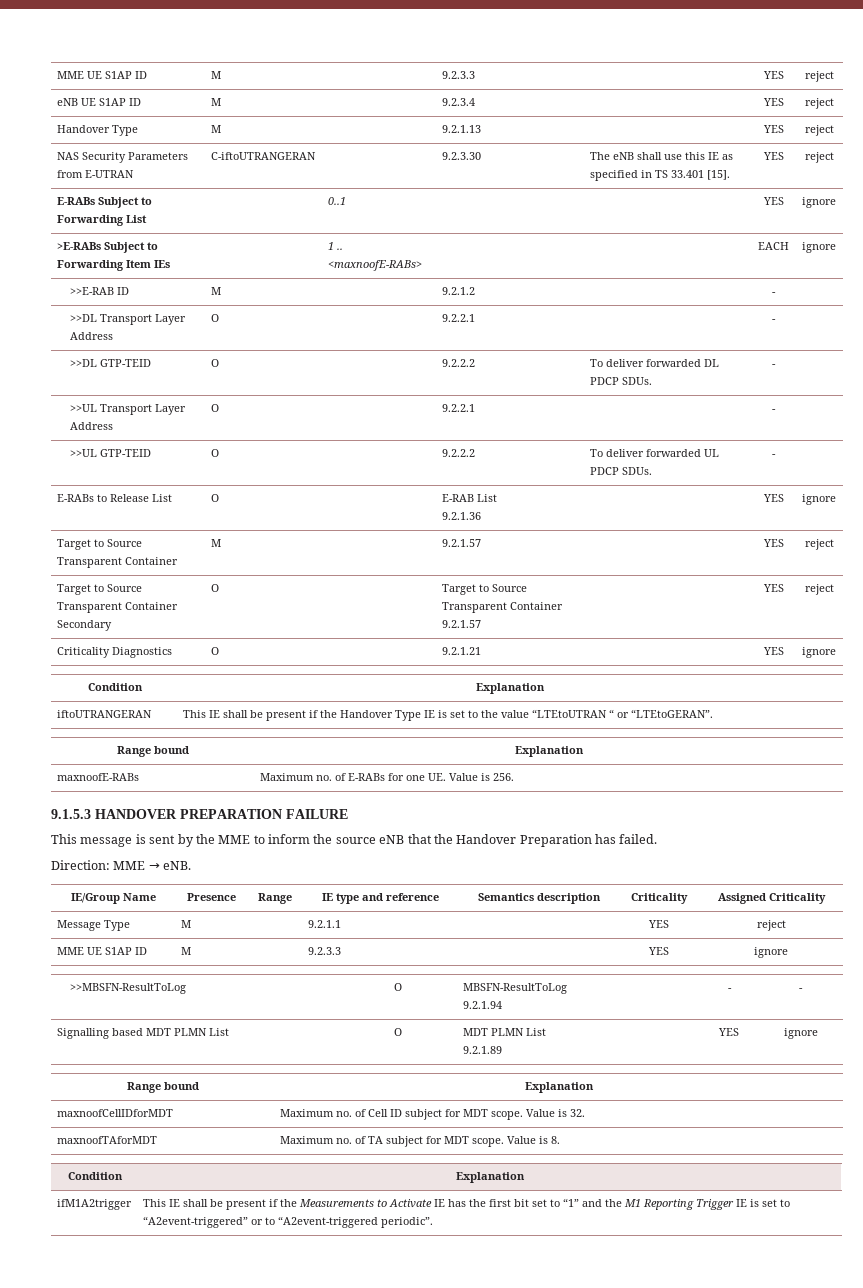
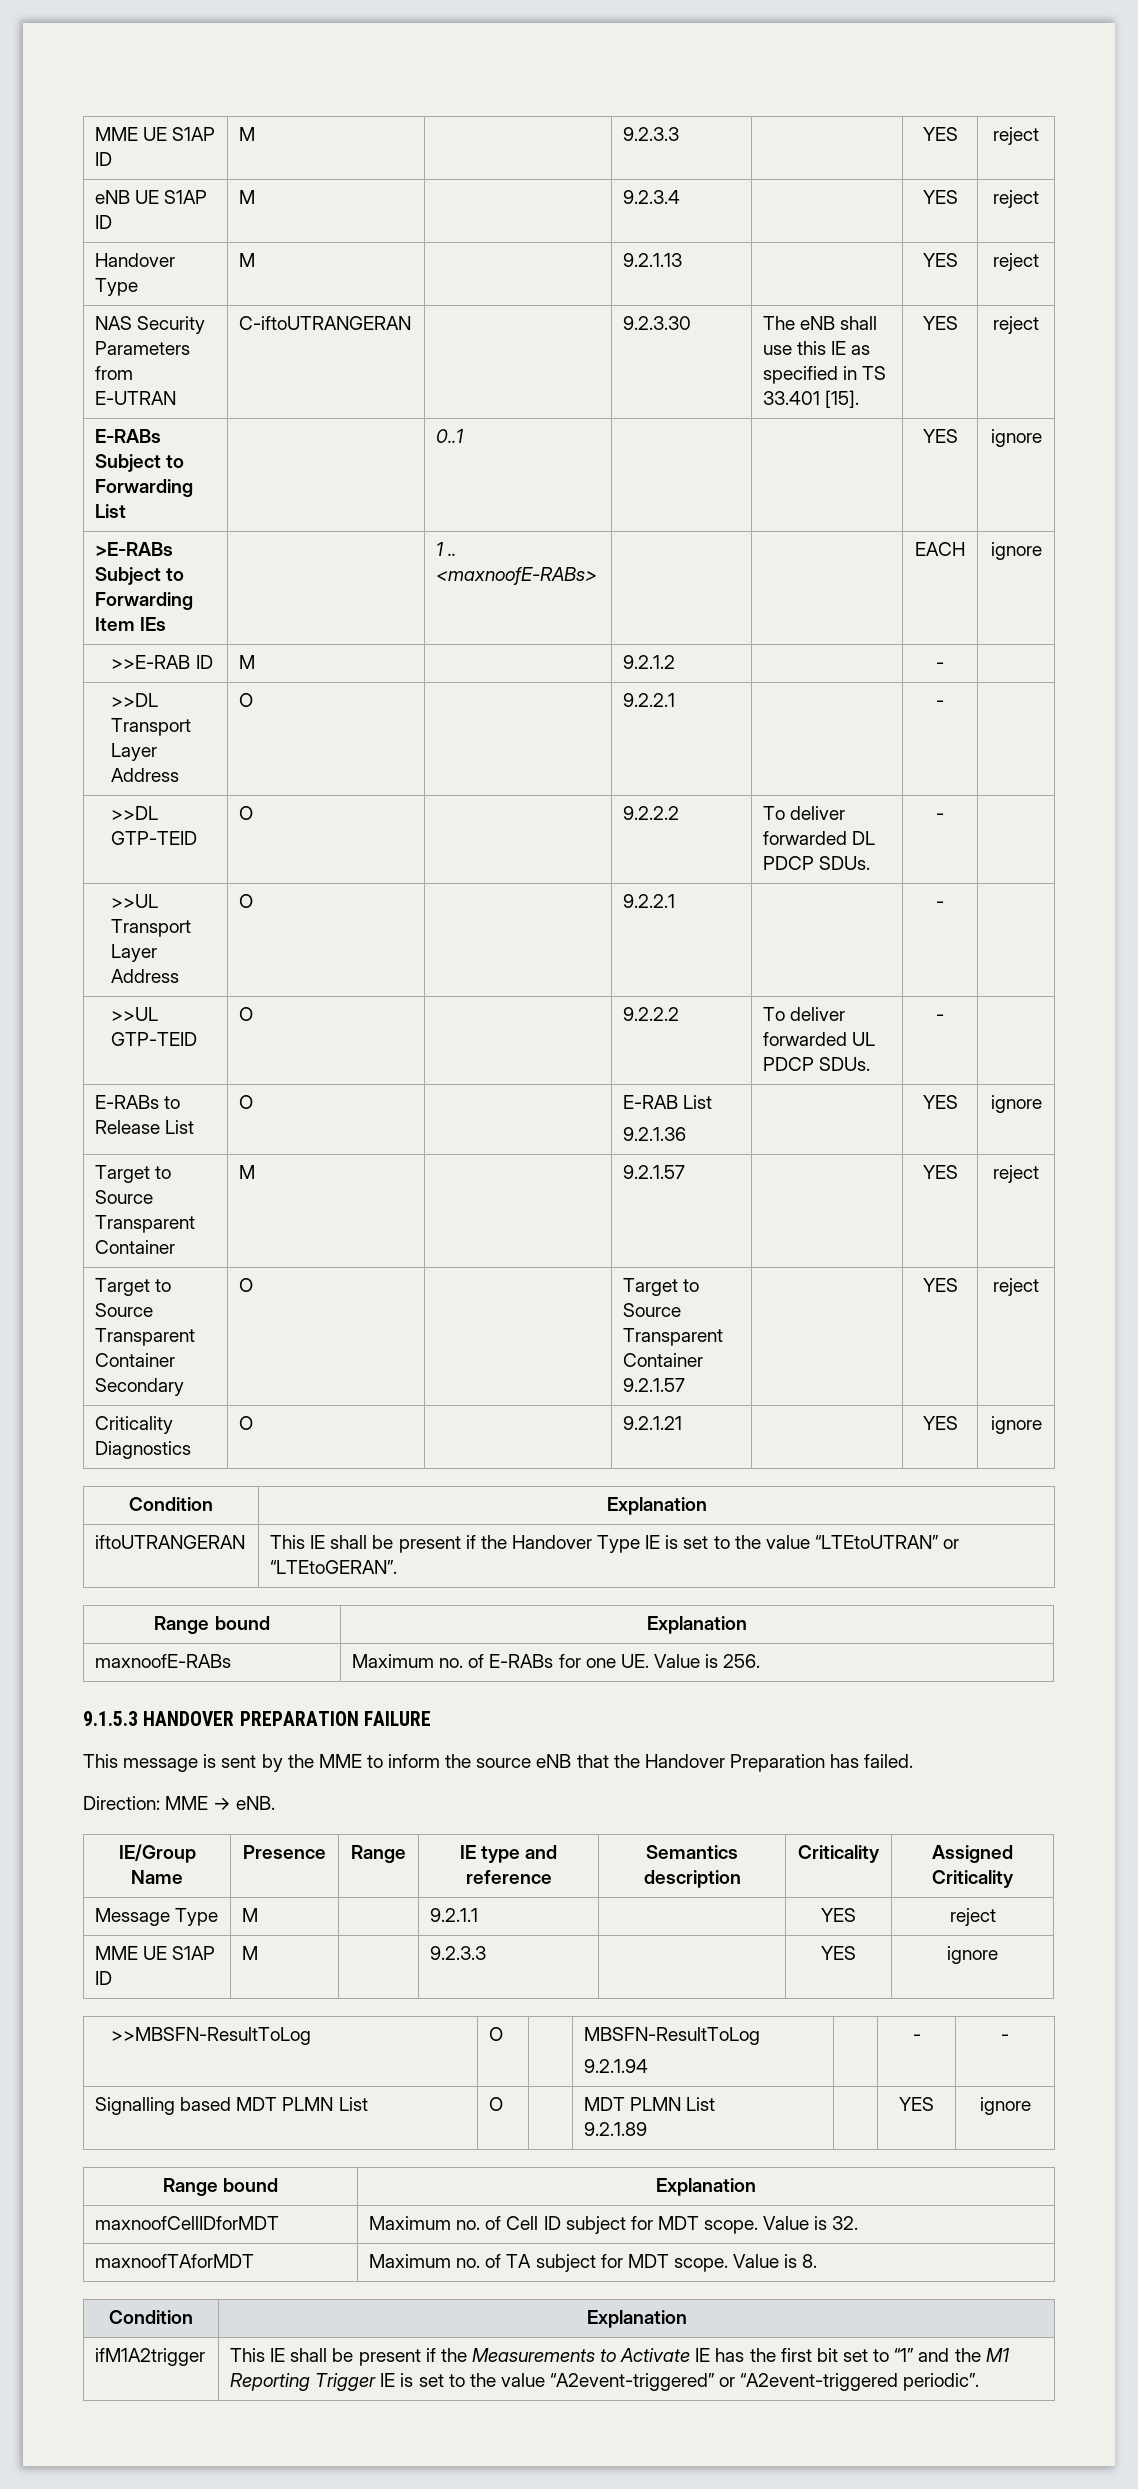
[531,709,614,718] “LTEtoUTRAN “ -> [814,1535,939,1549] “LTEtoUTRAN”
(790, 1203) none -> [469,2373,545,2387] the value
[264,1217,275,1225] to -> (736, 2382) none

